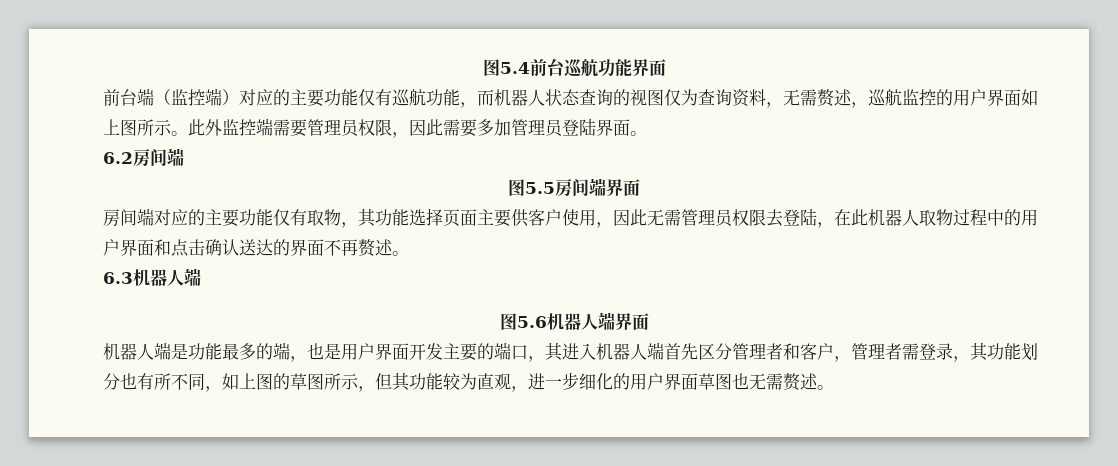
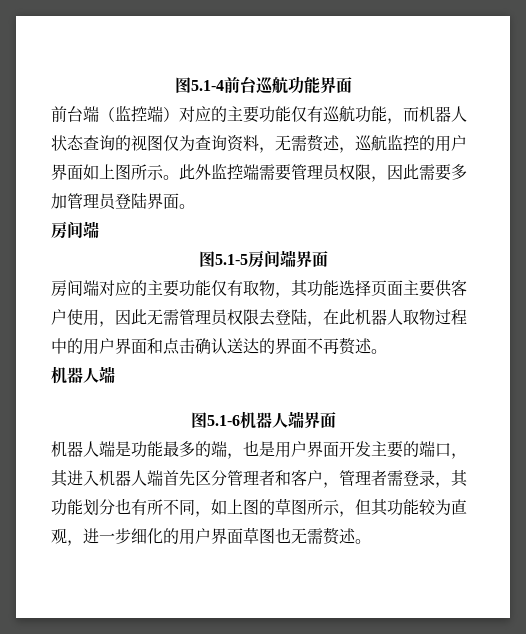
[482,59,530,76] 图5.4 -> [174,77,224,93] 图5.1-4
[103,152,133,164] 6.2 -> (195, 206) none
[525,182,555,194] 5.5 -> [214,254,248,265] 5.1-5
[103,272,133,284] 6.3 -> (387, 351) none
[516,316,547,328] 5.6 -> [206,415,240,426] 5.1-6

